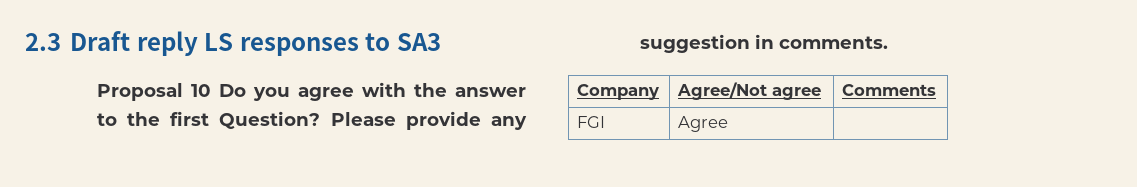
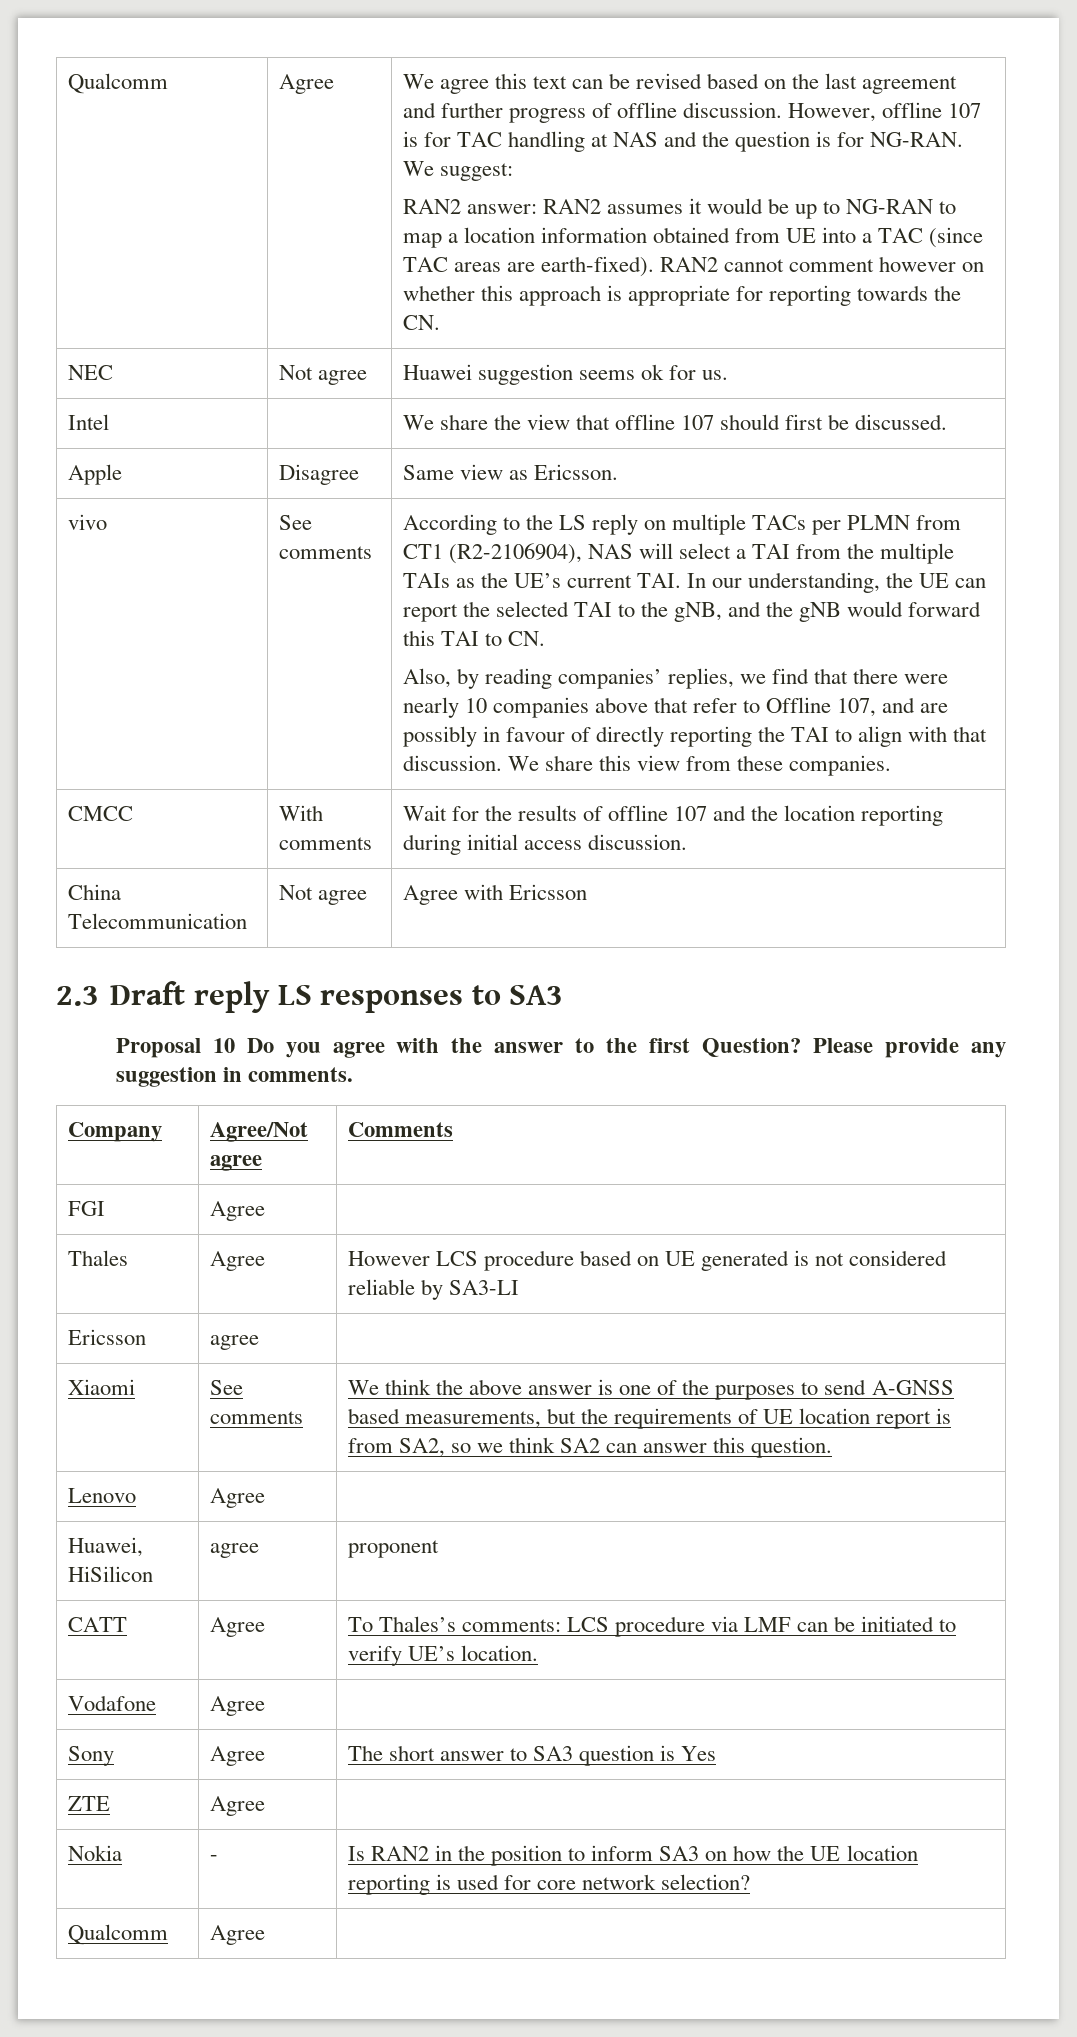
(25, 42) none -> [67,73,168,94] [278,74,334,94] [402,73,958,94] [402,102,982,123] [402,131,964,152] [402,161,513,181] [402,198,957,219] [402,227,984,248] [402,256,985,277] [402,285,962,306] [402,315,440,330] [67,365,113,380] [278,365,367,385] [402,364,728,385] [67,414,109,430] [402,414,948,430] [67,464,122,485] [278,464,359,485] [402,464,618,480] [67,514,107,530] [278,515,312,530] [278,546,372,559] [402,514,962,535] [402,543,955,564] [402,572,987,593] [402,601,982,622] [402,630,545,646] [402,668,949,689] [402,697,949,718] [402,726,988,747] [402,755,892,776] [67,806,133,821] [278,805,323,821] [278,837,372,850] [402,805,944,826] [402,834,687,855] [67,884,121,900] [67,913,247,929] [278,885,367,905] [402,884,587,905] Qualcomm | Agree | We agree this text can be revised based on the last agreement and further progress of offline discussion. However, offline 107 is for TAC handling at NAS and the question is for NG-RAN. We suggest: // RAN2 answer: RAN2 assumes it would be up to NG-RAN to map a location information obtained from UE into a TAC (since TAC areas are earth-fixed). RAN2 cannot comment however on whether this approach is appropriate for reporting towards the CN. // NEC | Not agree | Huawei suggestion seems ok for us. // Intel | | We share the view that offline 107 should first be discussed. // Apple | Disagree | Same view as Ericsson. // vivo | See comments | According to the LS reply on multiple TACs per PLMN from CT1 (R2-2106904), NAS will select a TAI from the multiple TAIs as the UE’s current TAI. In our understanding, the UE can report the selected TAI to the gNB, and the gNB would forward this TAI to CN. // Also, by reading companies’ replies, we find that there were nearly 10 companies above that refer to Offline 107, and are possibly in favour of directly reporting the TAI to align with that discussion. We share this view from these companies. // CMCC | With comments | Wait for the results of offline 107 and the location reporting during initial access discussion. // China Telecommunication | Not agree | Agree with Ericsson //
(729, 124) none -> [67,1250,128,1266] [209,1251,265,1271] [347,1250,948,1271] [347,1279,519,1300] [67,1329,146,1345] [209,1335,259,1350] [67,1379,135,1395] [209,1380,243,1395] [209,1411,303,1424] [347,1379,954,1400] [347,1408,952,1429] [347,1437,833,1458] [67,1488,136,1503] [209,1488,265,1508] [67,1537,143,1557] [67,1566,153,1582] [209,1543,259,1558] [347,1540,439,1558] [67,1617,127,1632] [209,1617,265,1637] [347,1616,957,1637] [347,1645,538,1666] [67,1695,156,1711] [209,1696,265,1716] [67,1746,114,1766] [209,1746,265,1766] [347,1745,717,1766] [67,1796,110,1811] [209,1796,265,1816] [67,1845,122,1861] [209,1855,218,1861] [347,1845,918,1866] [347,1874,751,1895] [67,1924,168,1945] [209,1925,265,1945] // Thales | Agree | However LCS procedure based on UE generated is not considered reliable by SA3-LI // Ericsson | agree | // Xiaomi | See comments | We think the above answer is one of the purposes to send A-GNSS based measurements, but the requirements of UE location report is from SA2, so we think SA2 can answer this question. // Lenovo | Agree | // Huawei, HiSilicon | agree | proponent // CATT | Agree | To Thales’s comments: LCS procedure via LMF can be initiated to verify UE’s location. // Vodafone | Agree | // Sony | Agree | The short answer to SA3 question is Yes // ZTE | Agree | // Nokia | - | Is RAN2 in the position to inform SA3 on how the UE location reporting is used for core network selection? // Qualcomm | Agree |

